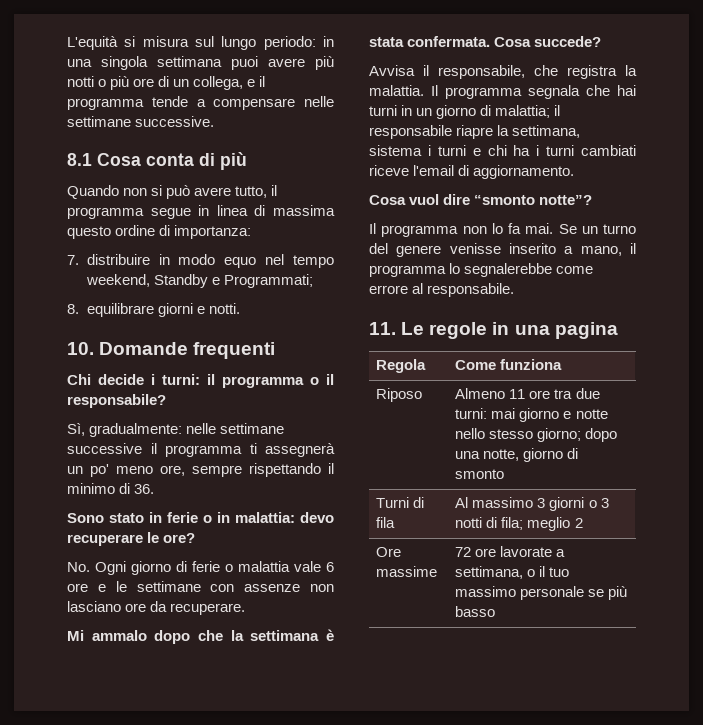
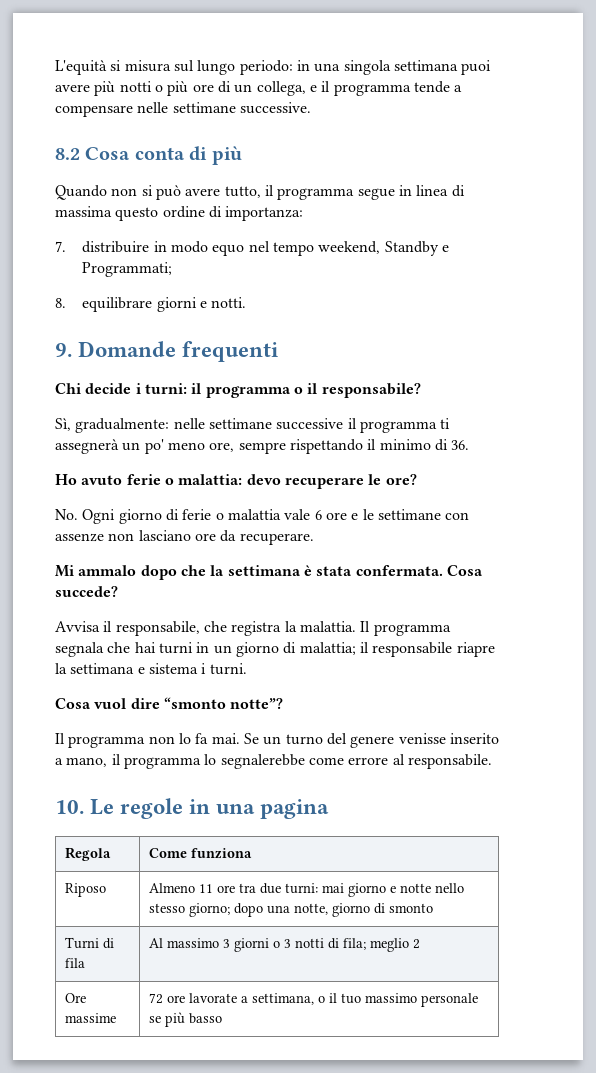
[67,153,92,166] 8.1 -> [55,148,80,160] 8.2
[67,342,94,355] 10. -> [55,343,72,357] 9.
[67,512,230,523] Sono stato in ferie o in -> [55,474,174,485] Ho avuto ferie o
[512,125,581,138] [369,145,636,156] [369,165,575,179] settimana, sistema i turni e chi ha i turni cambiati riceve l'email di aggiornamento. -> [70,663,247,675] settimana e sistema i turni.
[369,322,396,335] 11. -> [55,800,84,814] 10.

